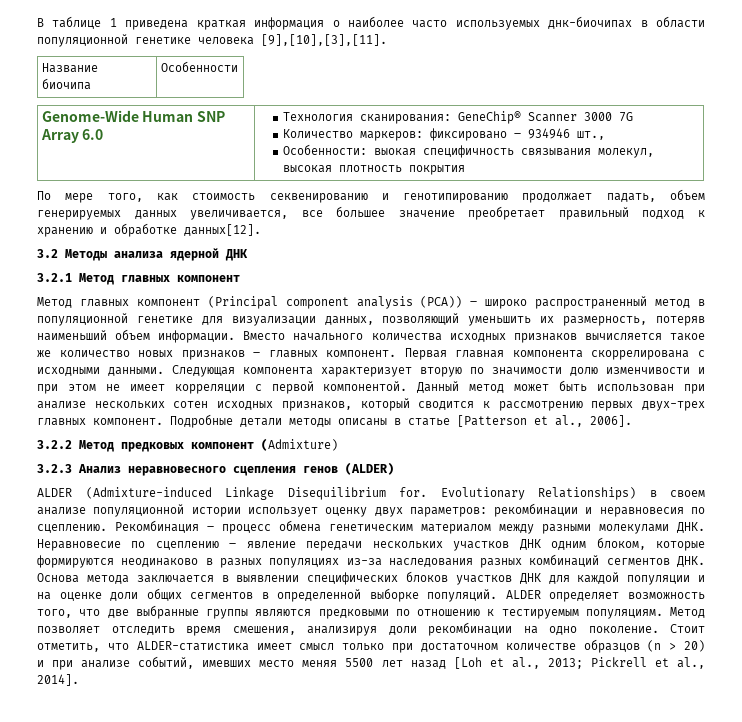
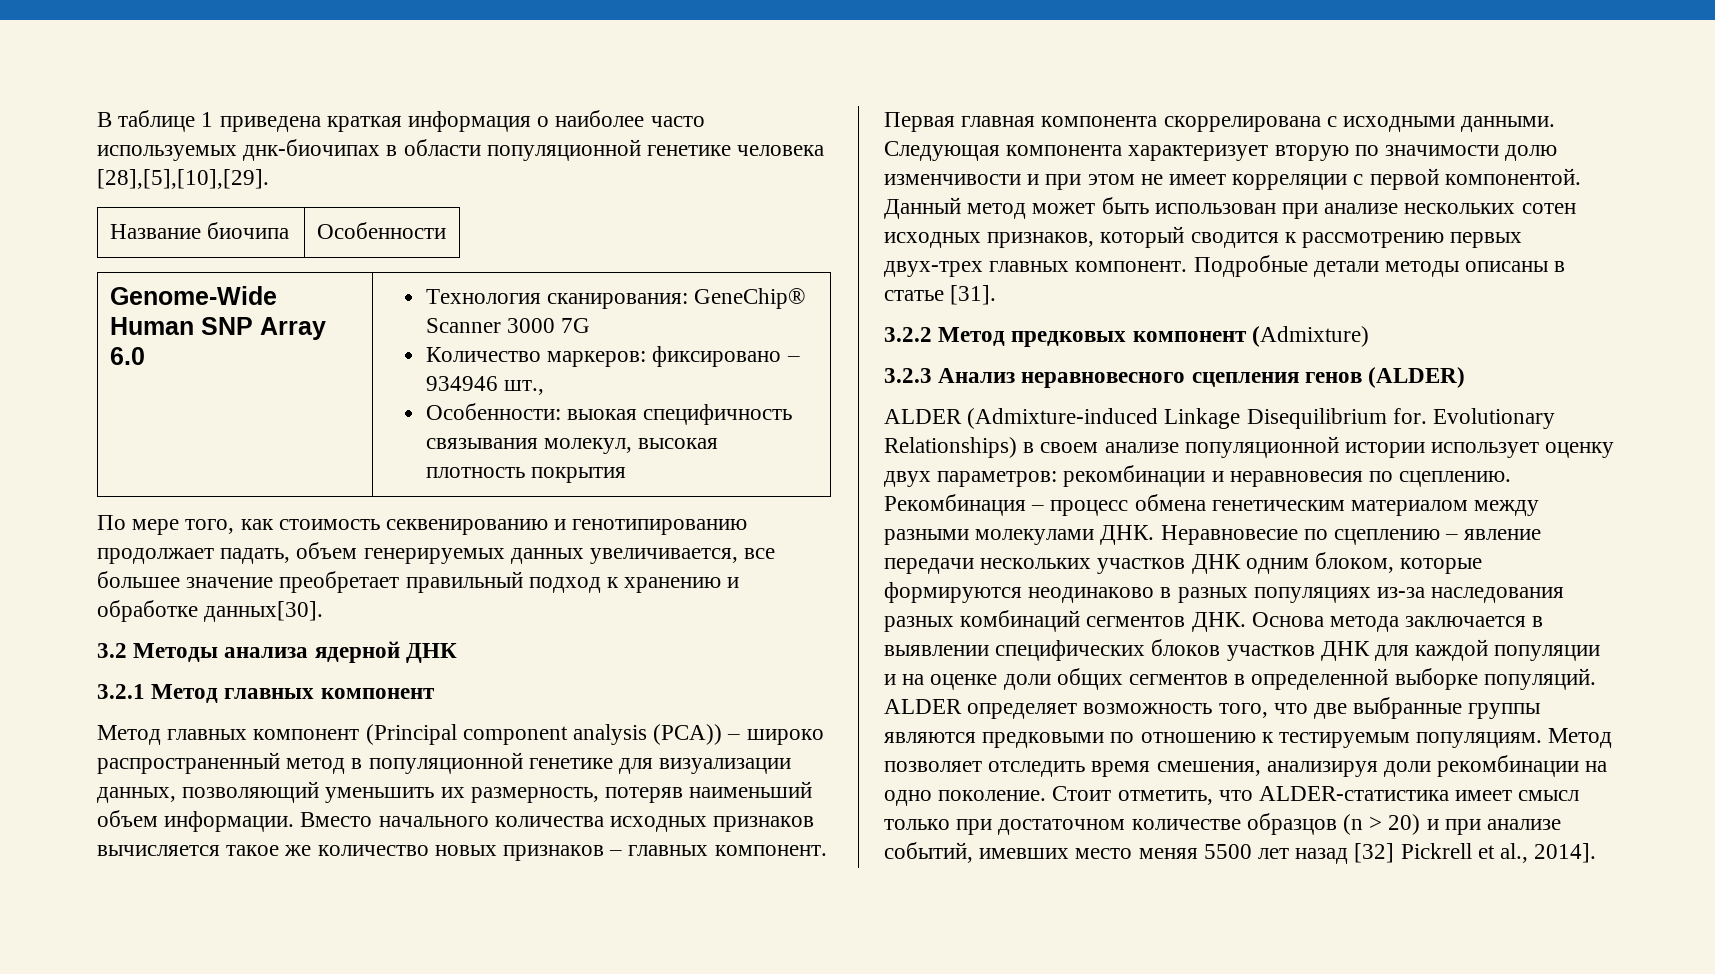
[261,34,387,46] [9],[10],[3],[11]. -> [97,169,269,189] [28],[5],[10],[29].
[184,224,261,236] данных[12]. -> [204,601,324,622] данных[30].
[457,415,632,427] [Patterson et al., 2006]. -> [950,285,997,305] [31].
[453,657,583,669] [Loh et al., 2013; -> [1354,843,1395,863] [32]

